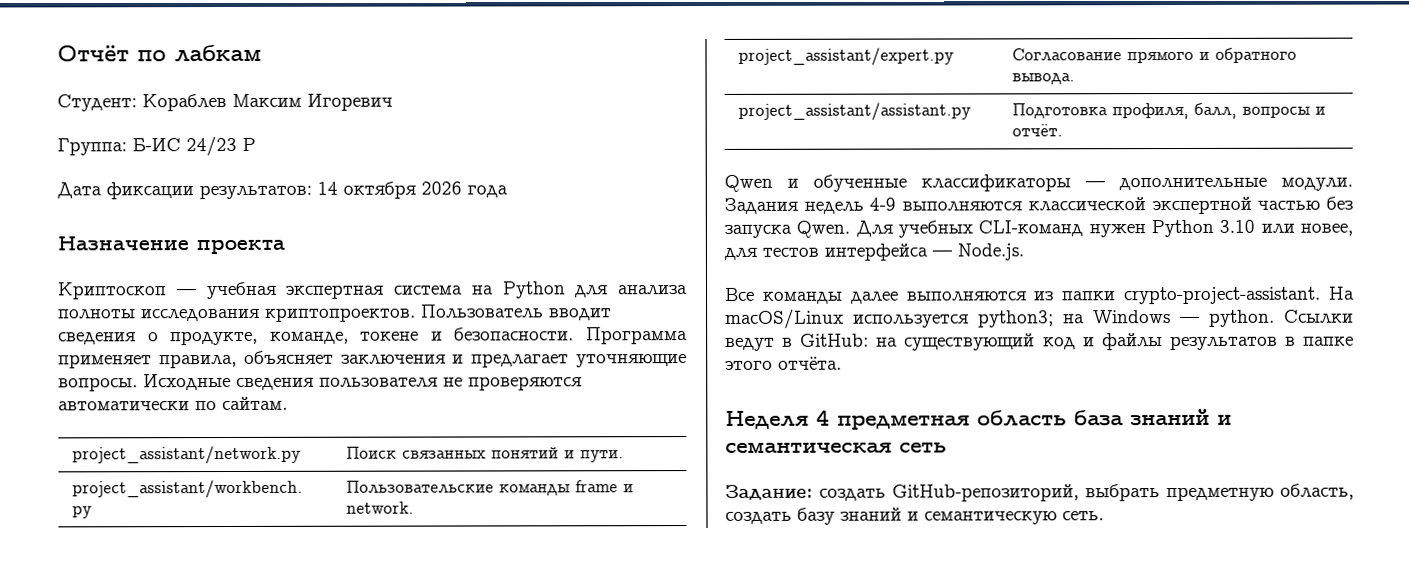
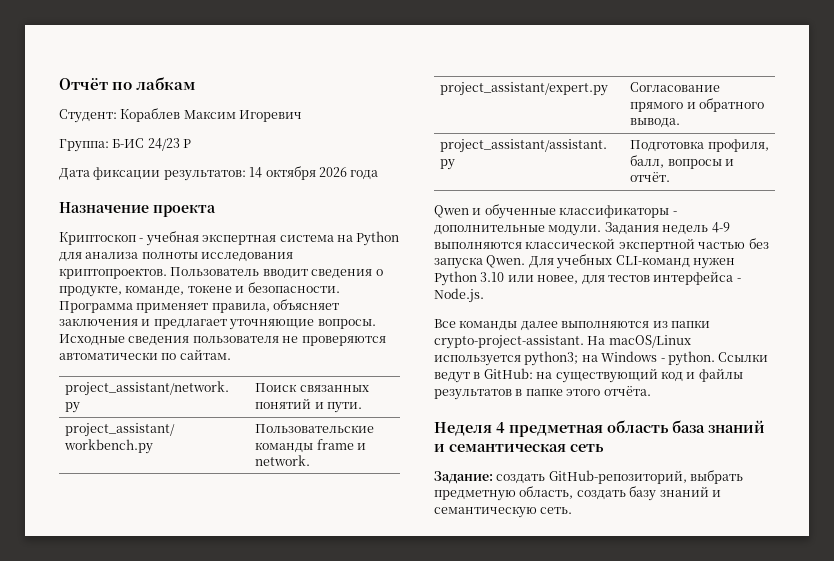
[176,289,197,296] — -> [139,238,144,242] -
[1085,181,1105,188] — -> [672,211,677,215] -
[932,250,952,257] — -> [736,278,741,282] -
[1180,316,1200,324] — -> [660,358,665,362] -

